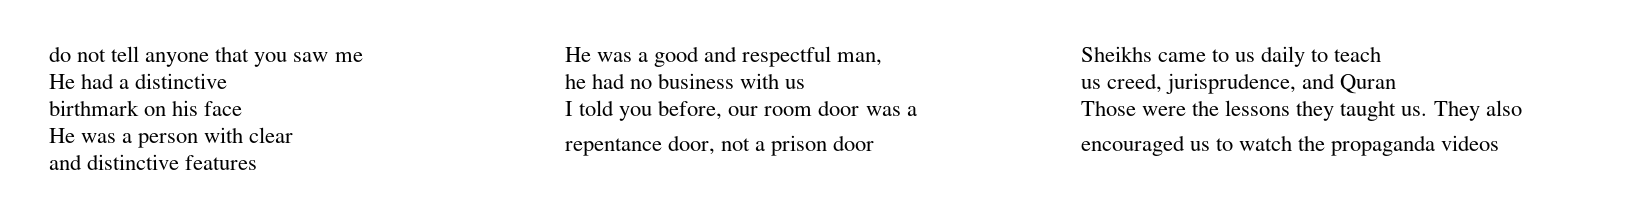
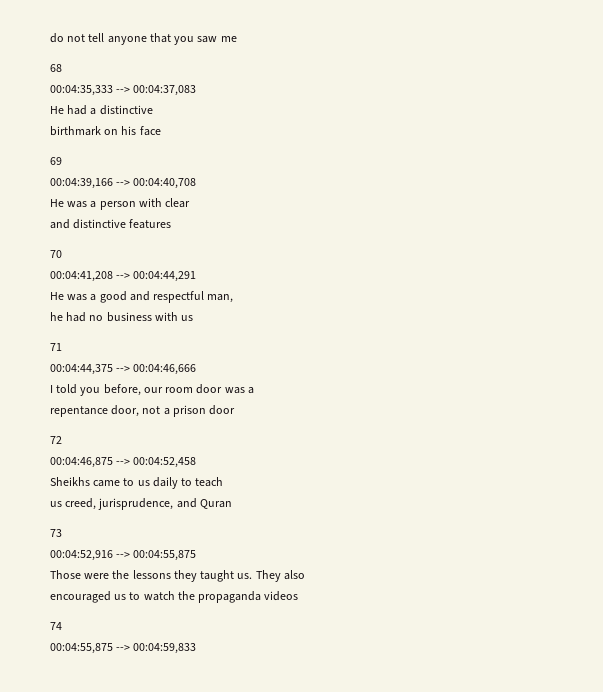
(363, 57) none -> [50,64,62,72] [50,85,197,96] // 68 // 00:04:35,333 --> 00:04:37,083
(243, 108) none -> [50,157,62,165] [50,178,197,189] // 69 // 00:04:39,166 --> 00:04:40,708
(258, 162) none -> [50,250,62,258] [50,271,197,282] // 70 // 00:04:41,208 --> 00:04:44,291
(806, 84) none -> [50,343,62,351] [50,364,197,375] // 71 // 00:04:44,375 --> 00:04:46,666
(875, 143) none -> [50,436,62,444] [50,457,197,468] // 72 // 00:04:46,875 --> 00:04:52,458
(1397, 84) none -> [50,529,62,537] [50,550,197,561] // 73 // 00:04:52,916 --> 00:04:55,875
(1500, 143) none -> [50,622,62,630] [50,643,197,654] // 74 // 00:04:55,875 --> 00:04:59,833

